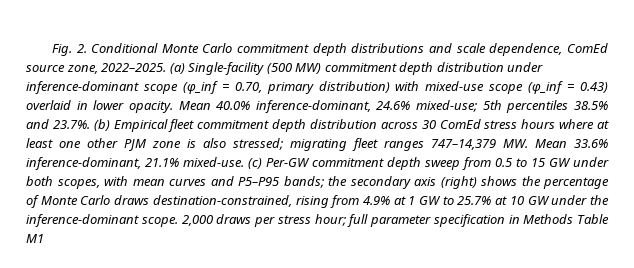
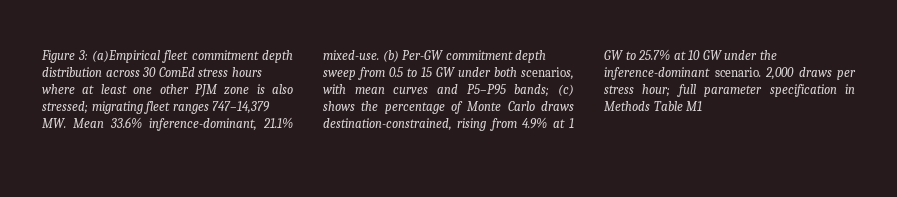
[51,43,608,56] [26,62,544,75] [26,81,608,94] [26,100,608,113] [26,119,168,132] Fig. 2. Conditional Monte Carlo commitment depth distributions and scale dependence, ComEd source zone, 2022–2025. (a) Single-facility (500 MW) commitment depth distribution under inference-dominant scope (φ_inf = 0.70, primary distribution) with mixed-use scope (φ_inf = 0.43) overlaid in lower opacity. Mean 40.0% inference-dominant, 24.6% mixed-use; 5th percentiles 38.5% and 23.7%. (b) Empirical -> [41,50,160,63] Figure 3: (a)Empirical
[248,158,262,169] (c) -> [382,50,399,62] (b)
[57,179,100,189] scopes, -> [521,67,574,80] scenarios,
[328,176,477,189] the secondary axis (right) -> [558,84,574,96] (c)
[141,217,178,227] scope. -> [714,67,761,77] scenario.

